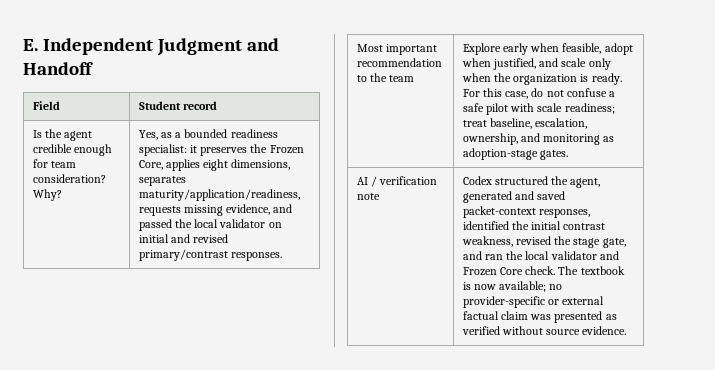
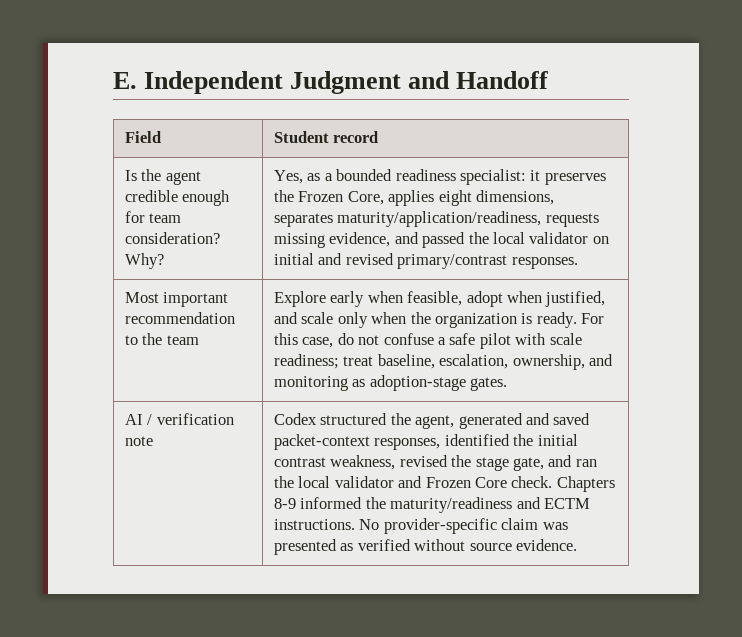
[558,266,625,275] [463,281,563,292] [463,296,605,308] [463,311,500,320] The textbook is now available; no provider-specific or external factual -> [556,476,615,492] [273,497,590,513] [273,518,497,534] Chapters 8-9 informed the maturity/readiness and ECTM instructions. No provider-specific

